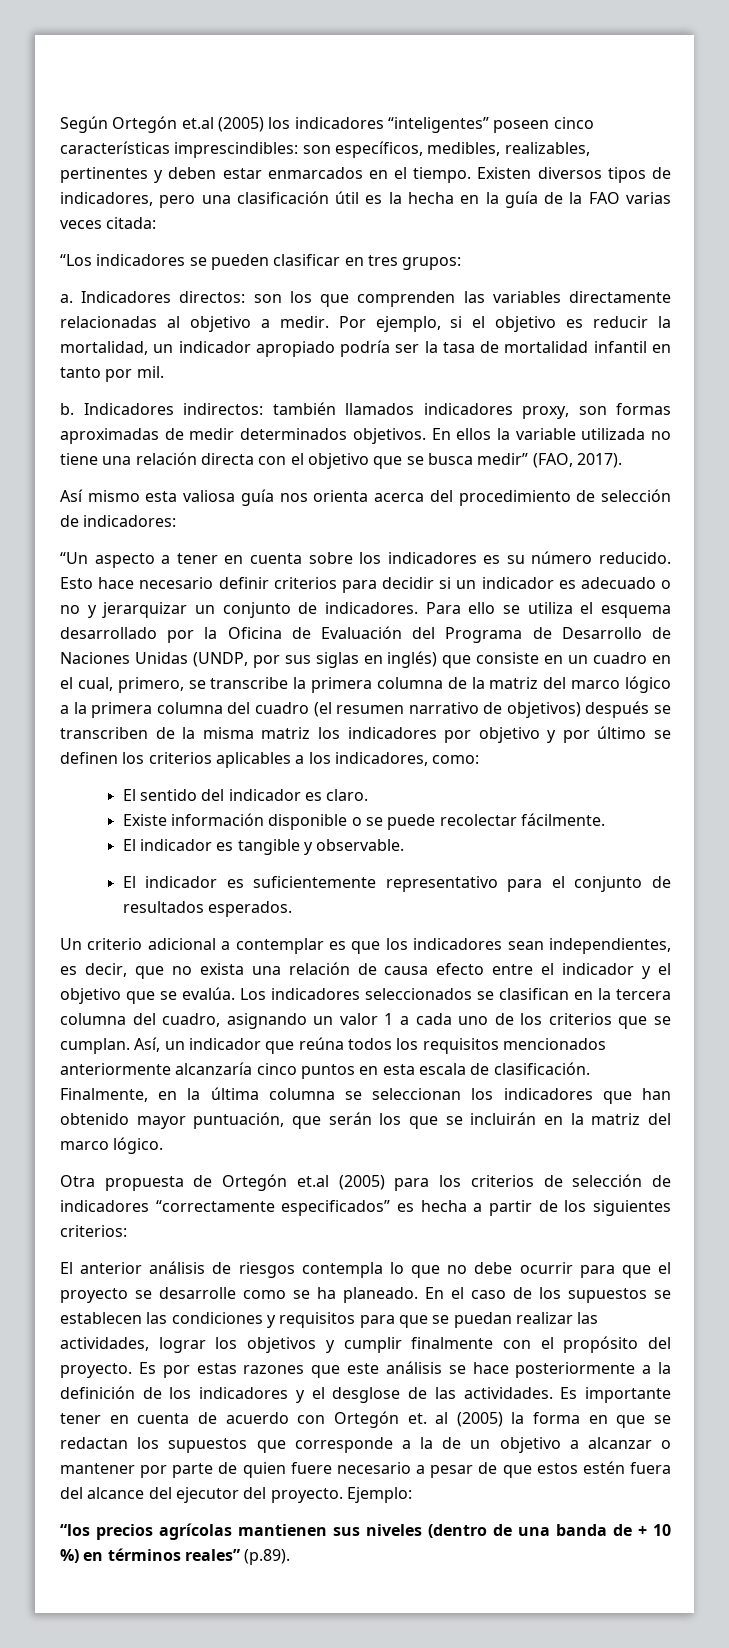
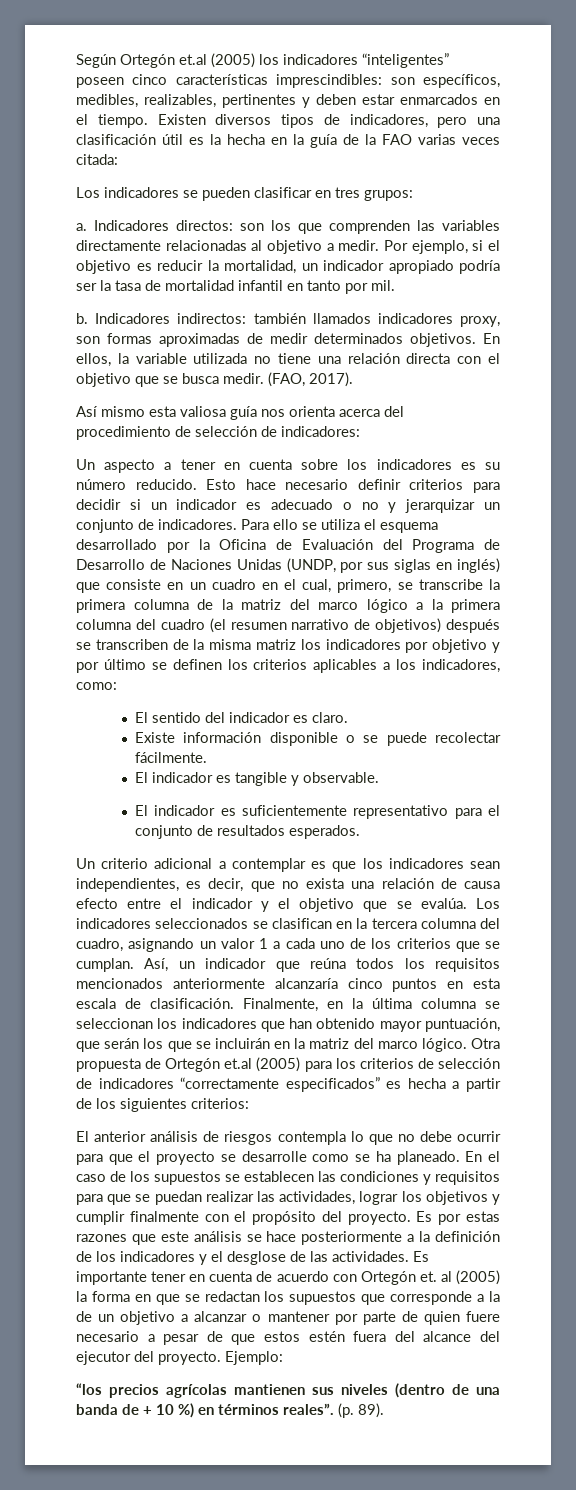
[60,254,92,266] “Los -> [76,187,100,198] Los
[456,428,492,440] ellos -> [76,353,111,367] ellos,
[477,453,529,465] medir” -> [223,373,264,384] medir.
[60,552,88,564] “Un -> [76,459,95,470] Un
(164, 1145) // -> (467, 1045) none
[184,1549,291,1565] reales” (p.89). -> [283,1403,384,1418] reales”. (p. 89).

